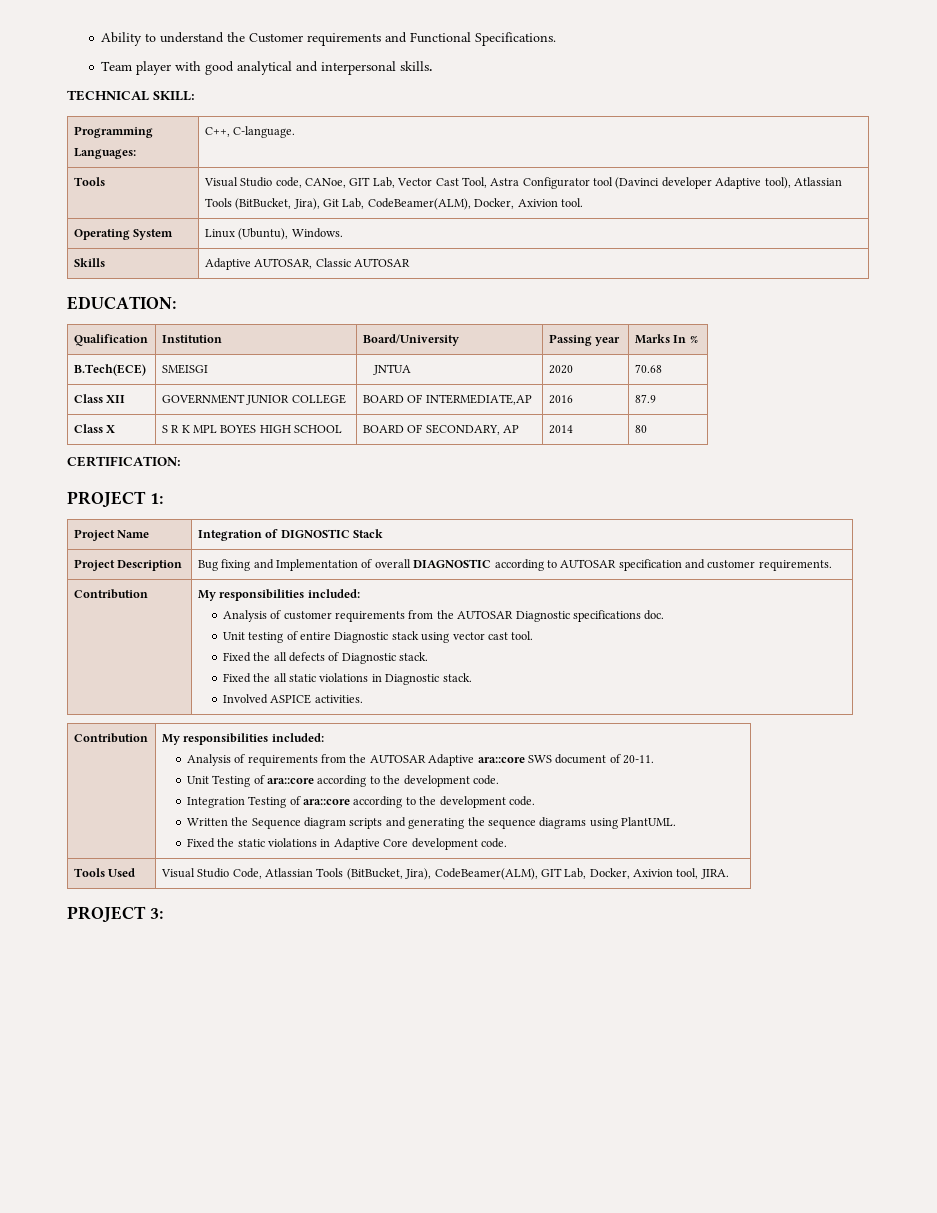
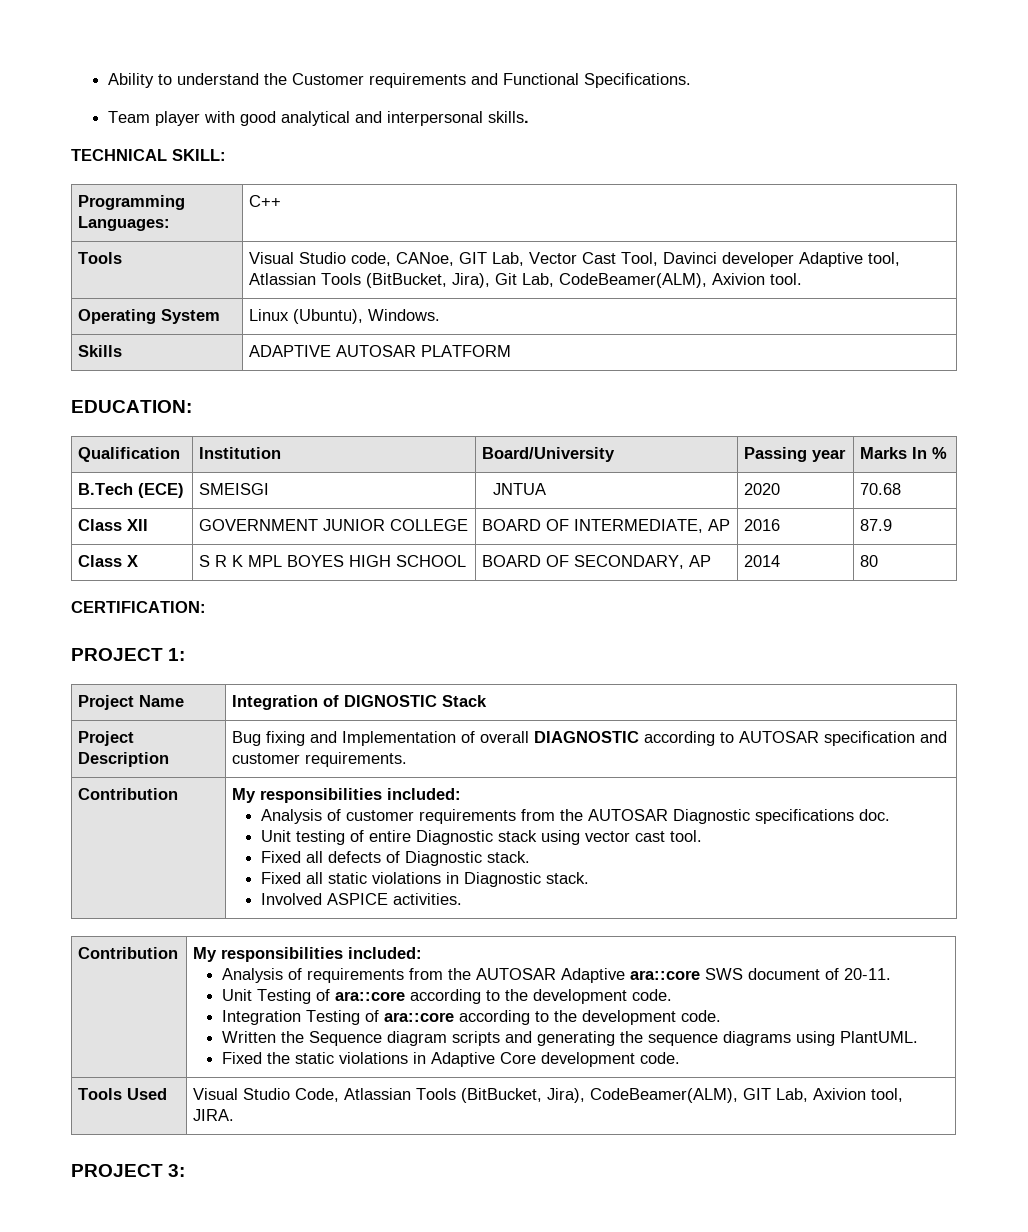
[204,126,296,138] C++, C-language. -> [249,195,282,207] C++
[490,177,660,189] Astra Configurator tool (Davinci -> [663,252,718,264] Davinci
[764,177,791,189] tool), -> [868,252,901,266] tool,
[474,198,515,209] Docker, -> (708, 280) none
[204,258,411,270] Adaptive AUTOSAR, Classic AUTOSAR -> [249,345,512,357] ADAPTIVE AUTOSAR PLATFORM
[73,364,146,376] B.Tech(ECE) -> [78,483,185,498] B.Tech (ECE)
[425,394,532,405] INTERMEDIATE,AP -> [574,519,731,533] INTERMEDIATE, AP
[253,652,271,661] the -> (302, 857) none
[253,673,271,682] the -> (302, 878) none
[589,868,630,879] Docker, -> (809, 1095) none

